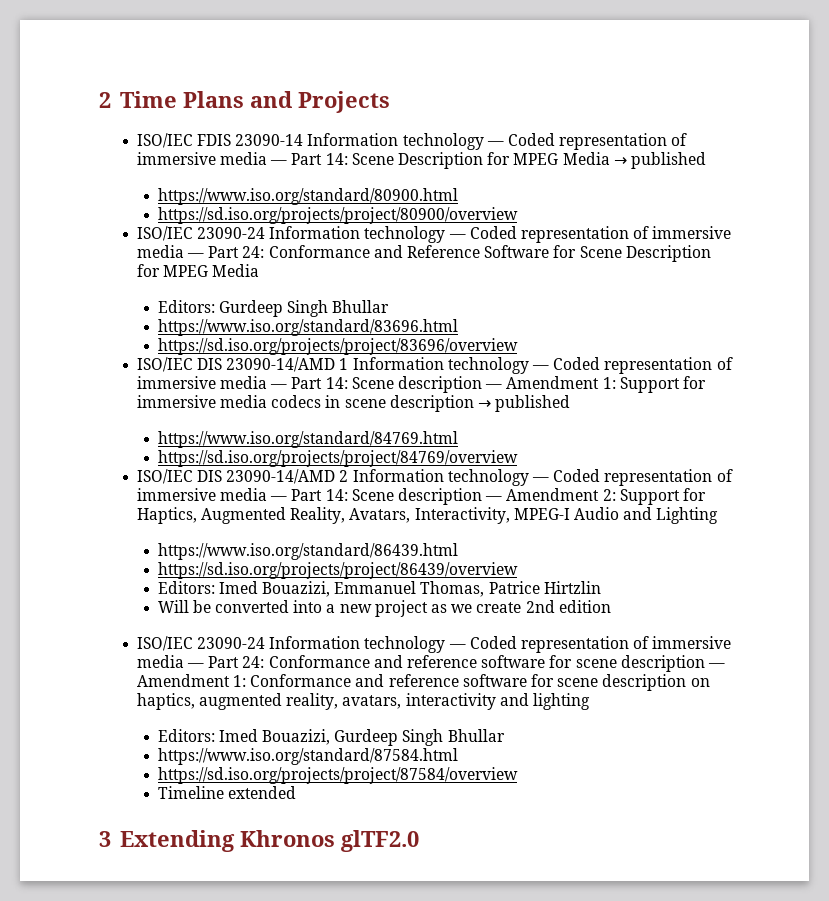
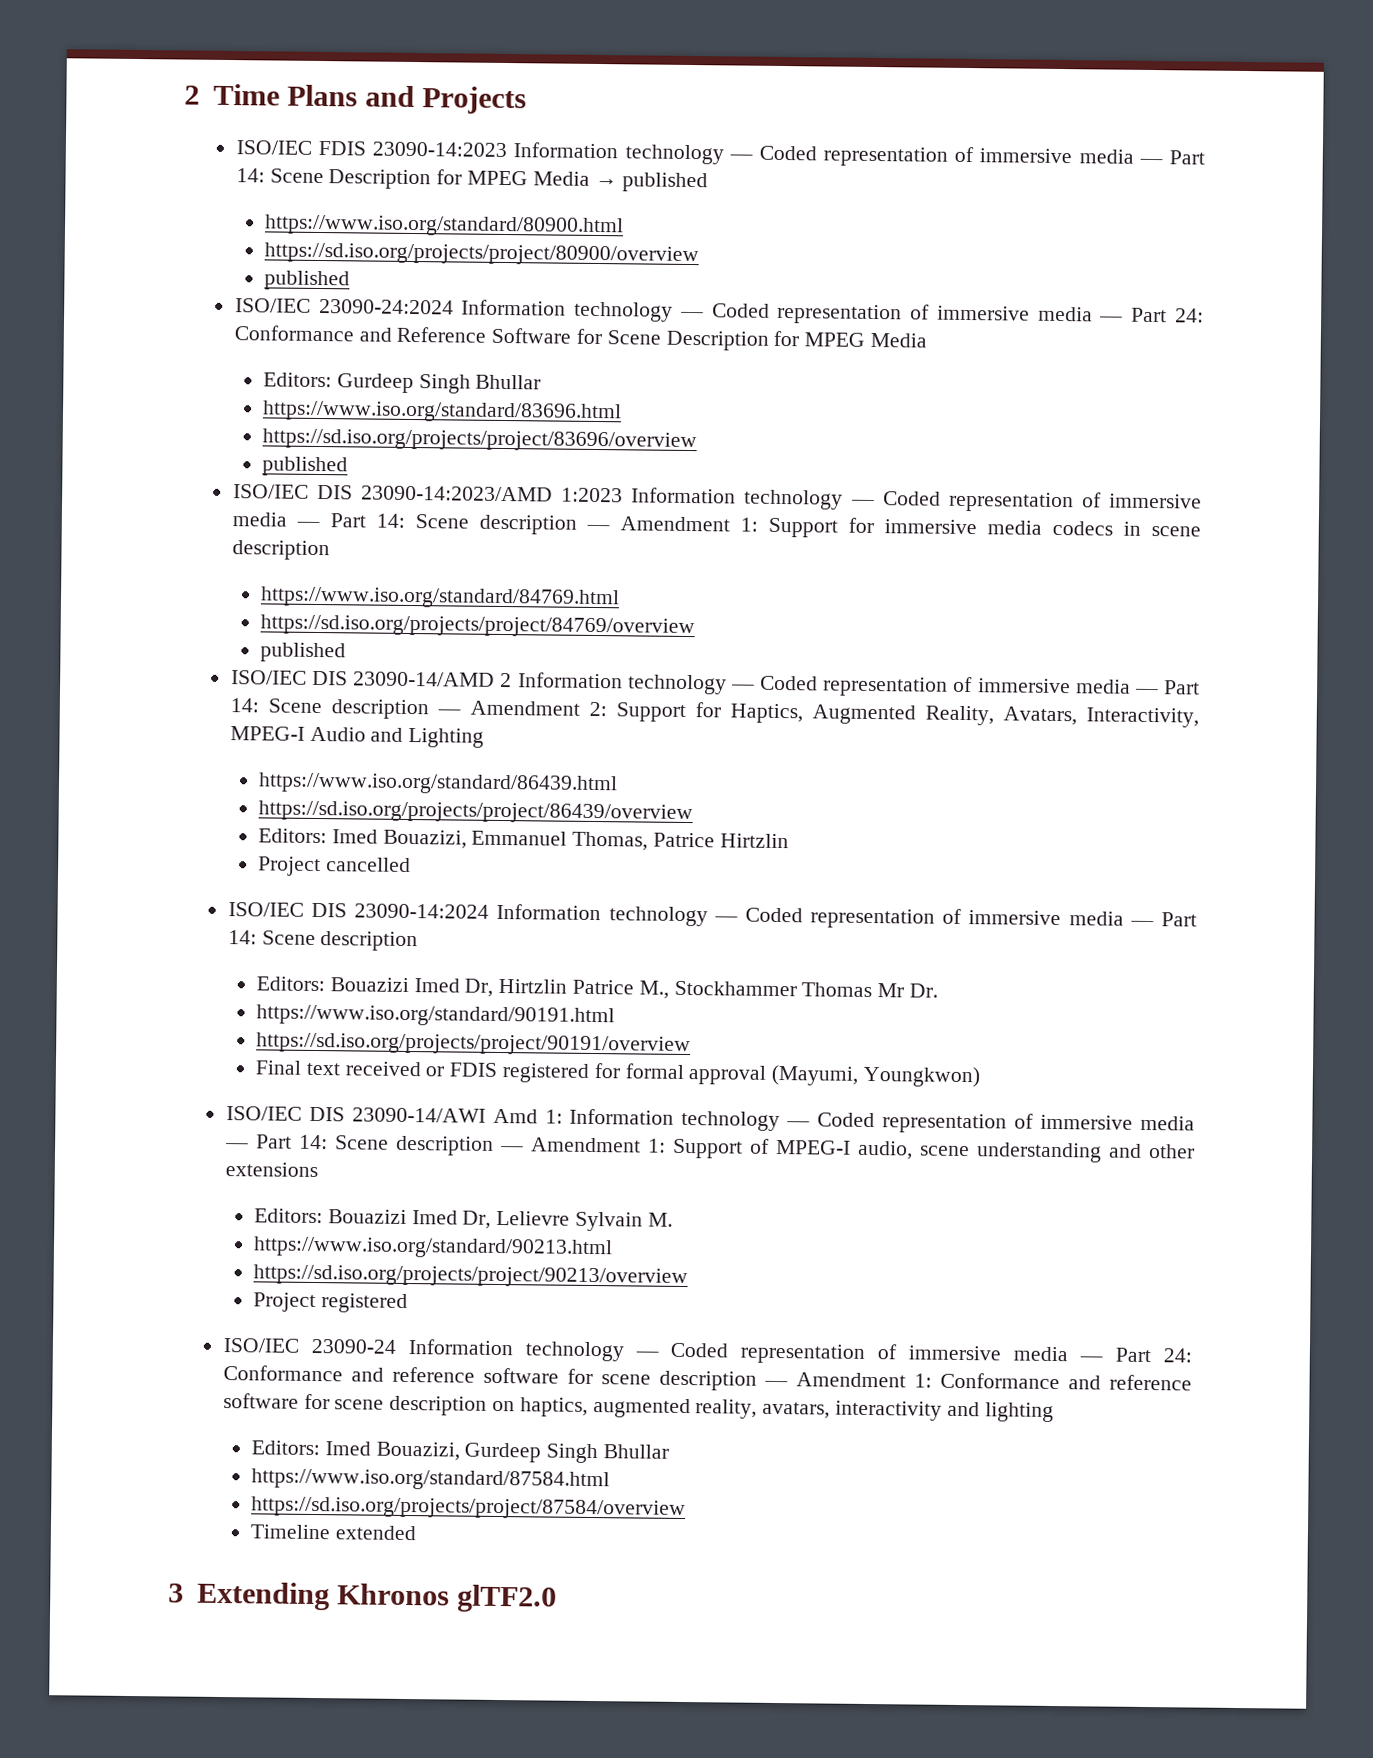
[235,134,304,146] 23090-14 -> [372,141,508,158] 23090-14:2023
[136,226,266,241] // ISO/IEC 23090-24 -> [264,270,351,291] [234,298,454,315] // published // ISO/IEC 23090-24:2024
[136,357,349,372] // ISO/IEC DIS 23090-14/AMD 1 -> [262,456,349,477] [232,484,624,503] // published // ISO/IEC DIS 23090-14:2023/AMD 1:2023
[477,395,571,412] → published -> (330, 550) none
(518, 458) none -> [260,642,347,663] // published
[157,600,611,617] Will be converted into a new project as we create 2nd edition -> [258,856,411,877] [227,902,1197,929] [227,930,419,952] [256,976,939,999] [256,1004,616,1028] [256,1032,692,1057] [255,1060,981,1088] [225,1106,1195,1134] [224,1134,1195,1163] [224,1162,318,1178] [254,1208,673,1232] [253,1236,614,1260] [253,1264,689,1289] [253,1292,408,1314] Project cancelled // ISO/IEC DIS 23090-14:2024 Information technology — Coded representation of immersive media — Part 14: Scene description // Editors: Bouazizi Imed Dr, Hirtzlin Patrice M., Stockhammer Thomas Mr Dr. // https://www.iso.org/standard/90191.html // https://sd.iso.org/projects/project/90191/overview // Final text received or FDIS registered for formal approval (Mayumi, Youngkwon) // ISO/IEC DIS 23090-14/AWI Amd 1: Information technology — Coded representation of immersive media — Part 14: Scene description — Amendment 1: Support of MPEG-I audio, scene understanding and other extensions // Editors: Bouazizi Imed Dr, Lelievre Sylvain M. // https://www.iso.org/standard/90213.html // https://sd.iso.org/projects/project/90213/overview // Project registered

